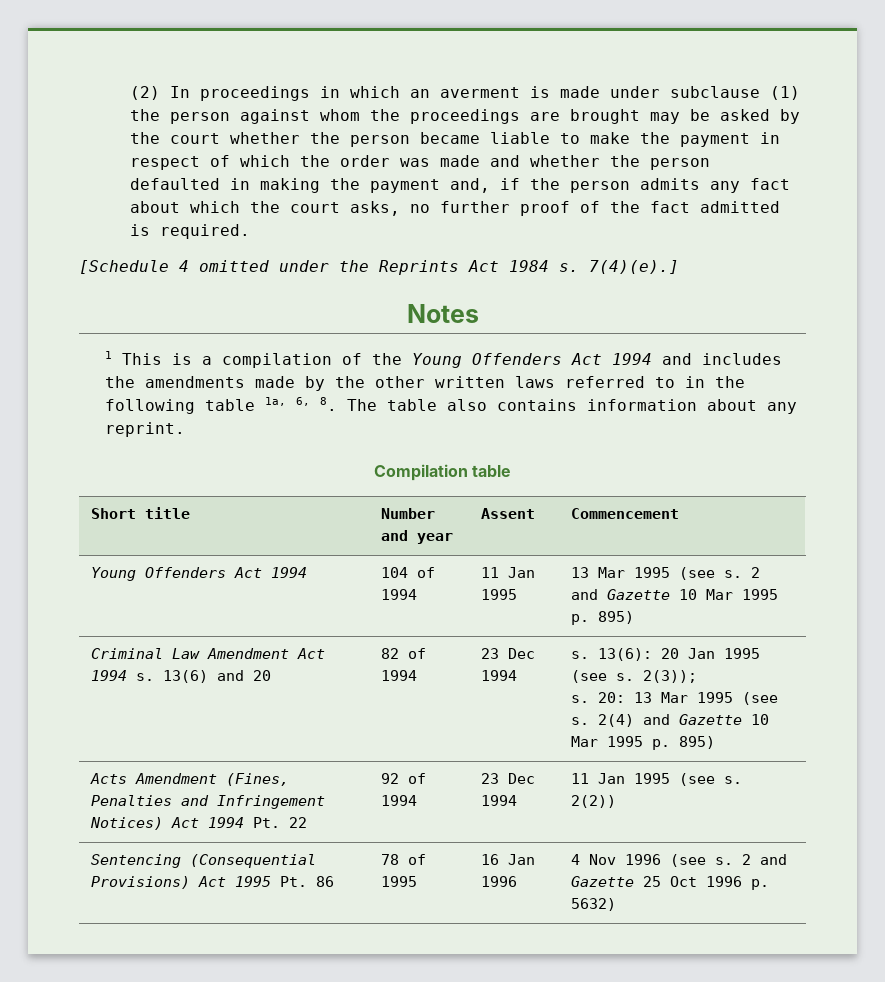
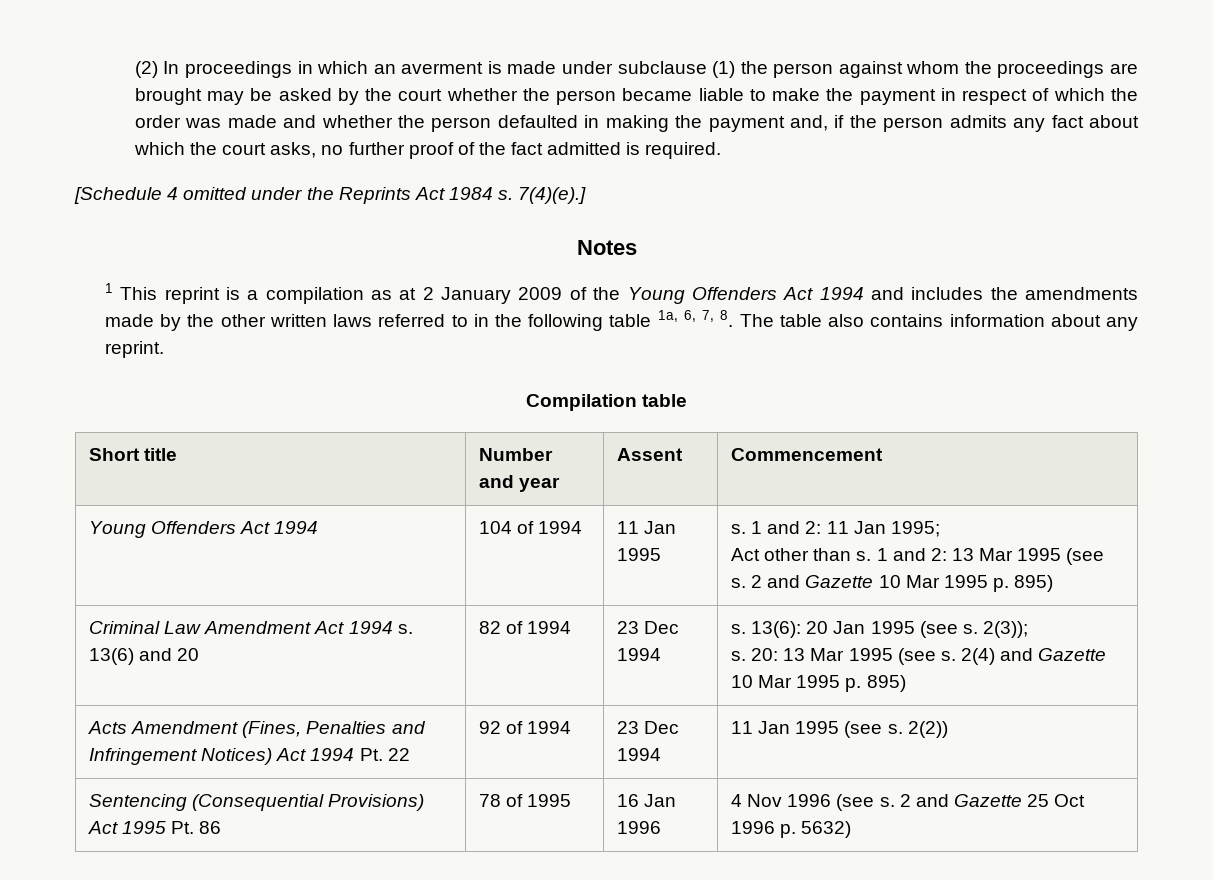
(162, 359) none -> [164,287,220,304] reprint
(332, 360) none -> [371,287,563,304] as at 2 January 2009
(310, 401) none -> [702,310,715,322] 7,
(518, 594) none -> [731,521,940,537] [731,548,947,561] s. 1 and 2: 11 Jan 1995; // Act other than s. 1 and 2:

